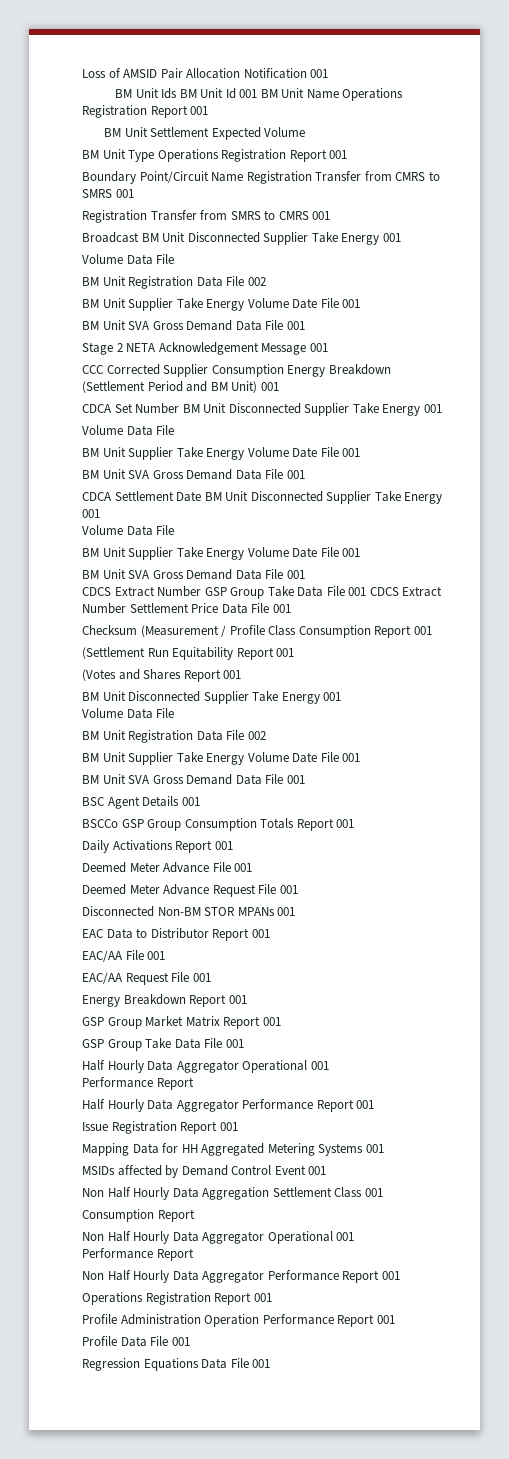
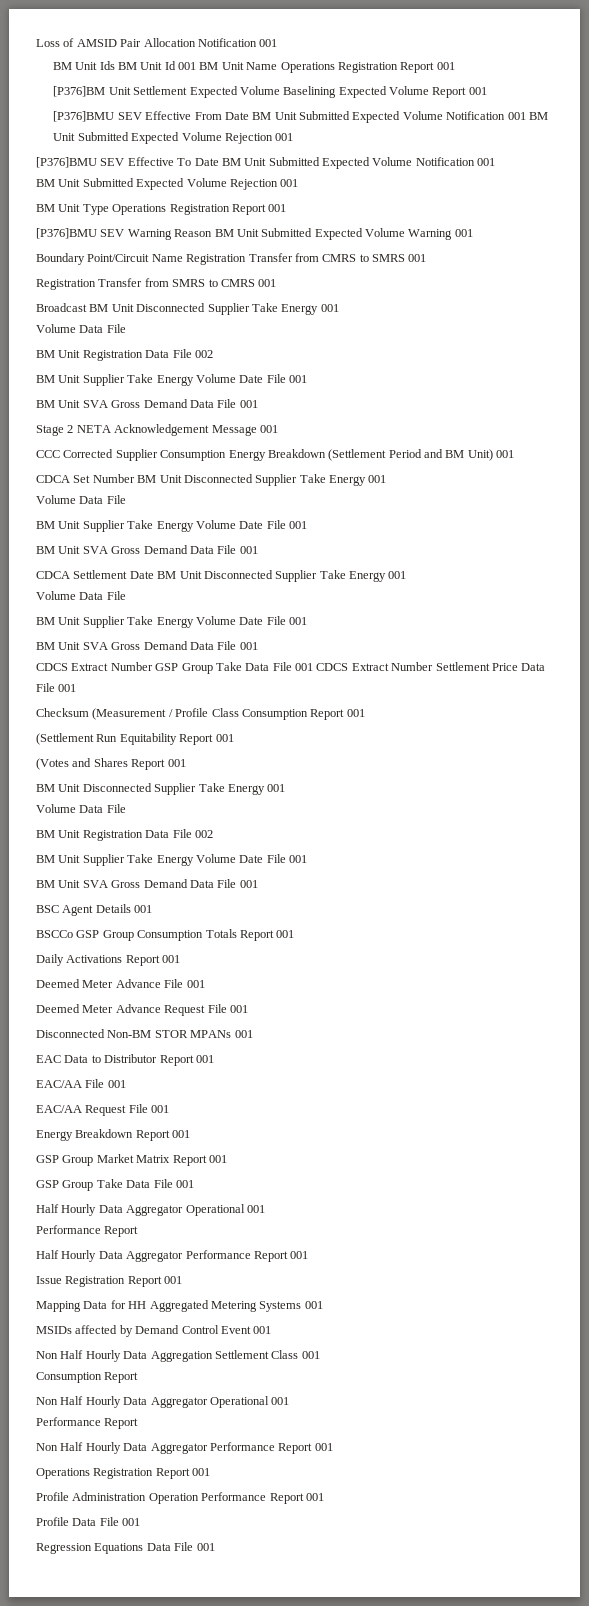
[104,128,122,137] BM -> [53,86,106,97] [P376]BM
(306, 132) none -> [283,86,487,98] [53,111,548,123] [53,132,294,144] [36,157,496,169] [36,178,299,190] Baselining Expected Volume Report 001 // [P376]BMU SEV Effective From Date BM Unit Submitted Expected Volume Notification 001 BM Unit Submitted Expected Volume Rejection 001 // [P376]BMU SEV Effective To Date BM Unit Submitted Expected Volume Notification 001 // BM Unit Submitted Expected Volume Rejection 001
(348, 154) none -> [36,228,473,240] // [P376]BMU SEV Warning Reason BM Unit Submitted Expected Volume Warning 001

